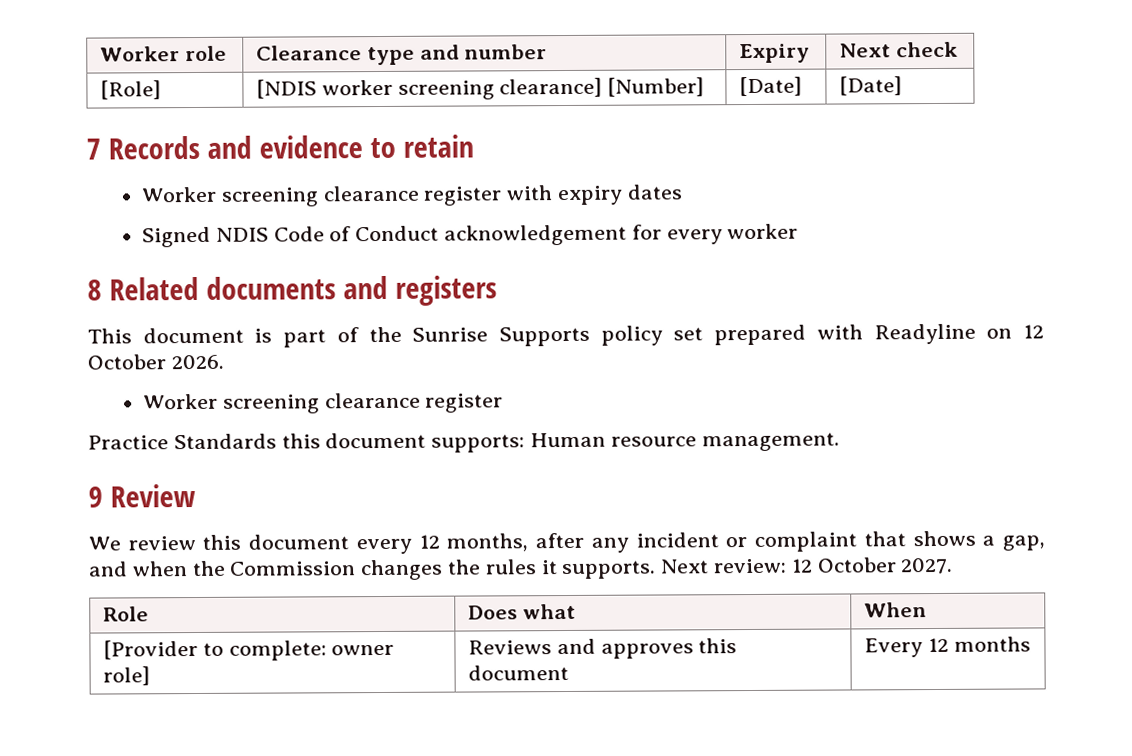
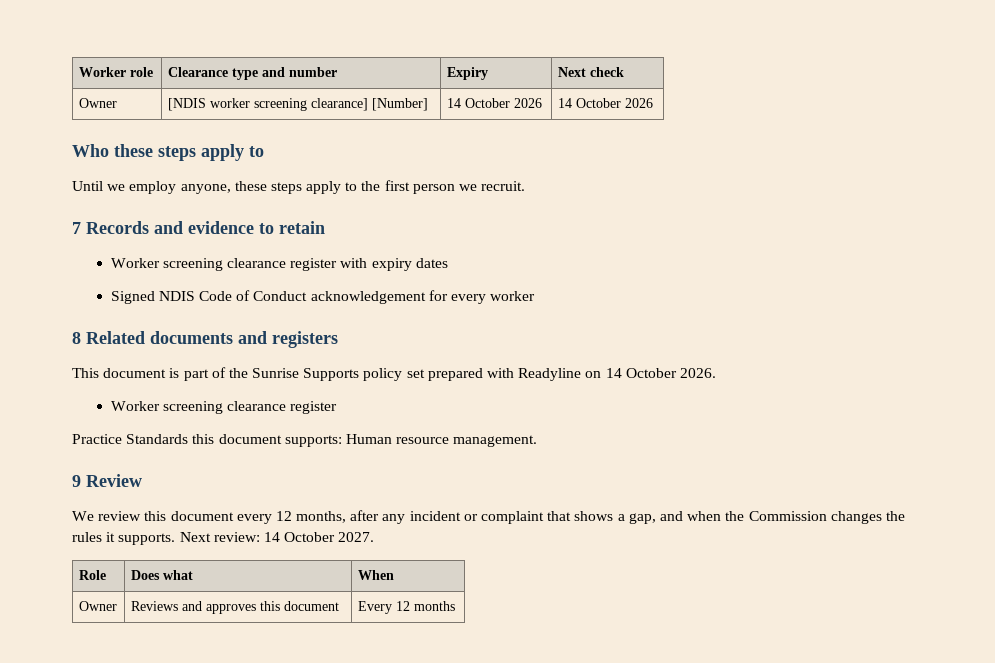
[100,80,162,100] [Role] -> [78,98,117,108] Owner
[739,76,803,97] [839,76,903,96] [Date] | [Date] -> [446,98,542,108] [557,98,653,108] [72,144,264,161] [72,180,526,194] 14 October 2026 | 14 October 2026 // Who these steps apply to // Until we employ anyone, these steps apply to the first person we recruit.
[1022,324,1044,339] 12 -> [605,368,622,378] 14
[790,558,813,573] 12 -> [263,532,280,542] 14
[103,639,395,661] [103,666,151,686] [Provider to complete: owner role] -> [78,601,117,611] Owner

